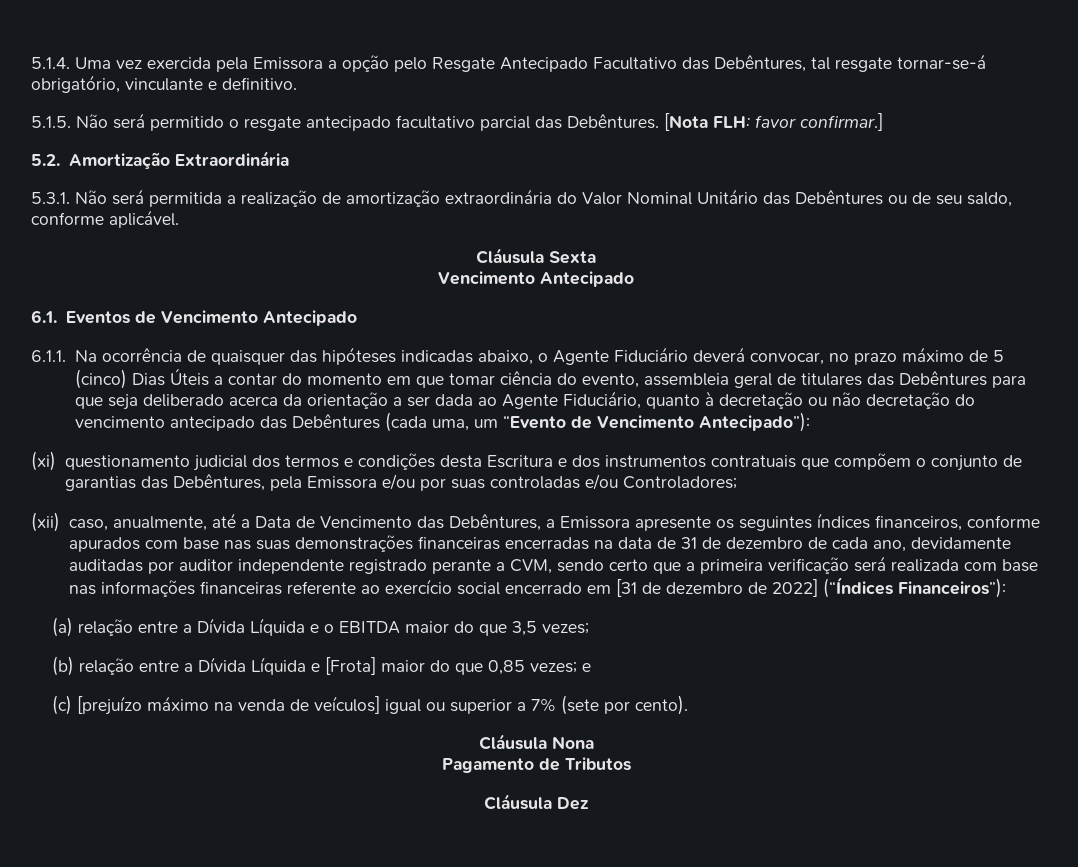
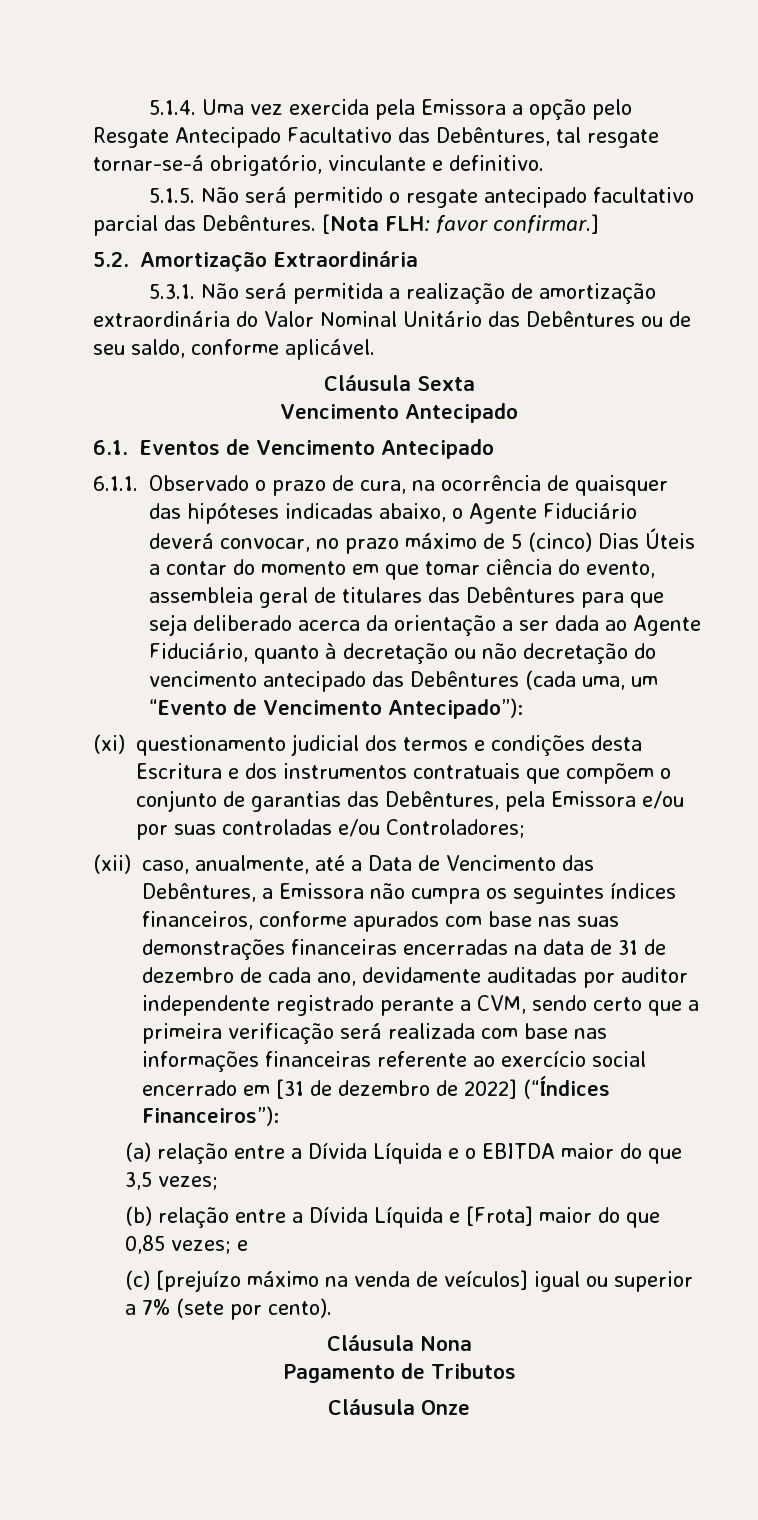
[74,350,97,362] Na -> [149,475,435,496] Observado o prazo de cura, na
[634,516,711,531] apresente -> [370,883,480,904] não cumpra
[557,797,589,810] Dez -> [421,1400,470,1415] Onze

